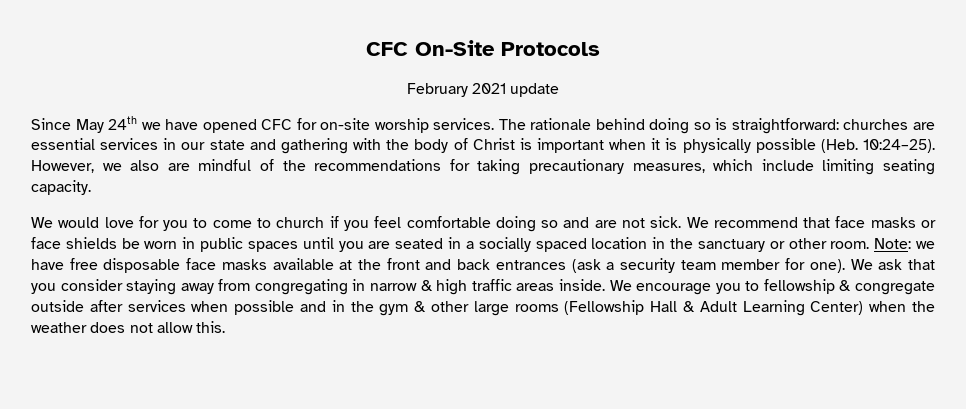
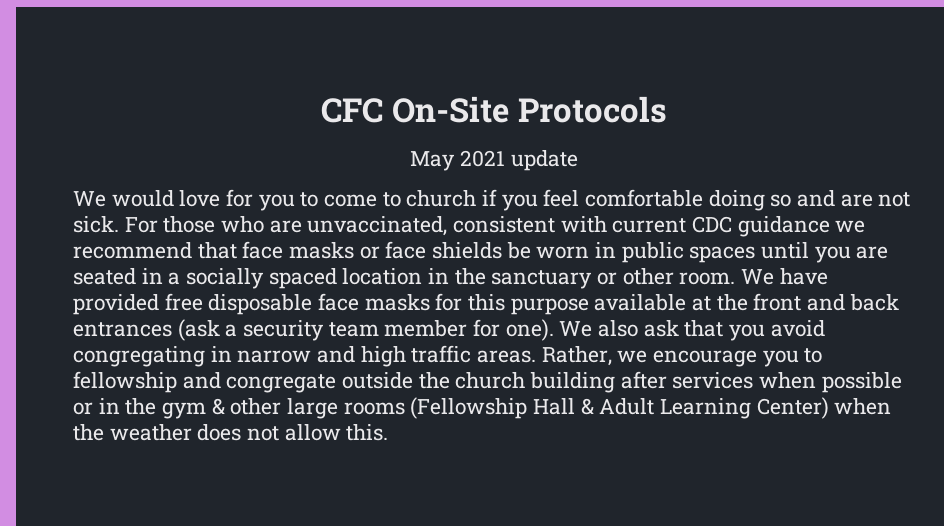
[406,83,468,97] February -> [410,151,456,171] May
[31,116,935,134] [31,138,935,154] [31,159,936,175] [31,180,91,195] // Since May 24th we have opened CFC for on-site worship services. The rationale behind doing so is straightforward: churches are essential services in our state and gathering with the body of Christ is important when it is physically possible (Heb. 10:24–25). However, we also are mindful of the recommendations for taking precautionary measures, which include limiting seating capacity. -> (578, 160) none
[686,217,709,228] We -> [124,216,866,237] For those who are unvaccinated, consistent with current CDC guidance we
[874,238,936,249] [31,259,64,270] Note: we have -> [741,268,828,285] [73,294,159,315] We have provided
(267, 264) none -> [435,293,589,315] for this purpose
(873, 264) none -> [598,320,639,337] also
[60,279,251,295] consider staying away from -> [770,320,825,337] avoid
[420,280,433,291] & -> [317,346,356,363] and
[516,279,632,291] areas inside. We -> [477,346,648,366] areas. Rather, we
[839,280,852,291] & -> [182,372,221,389] and
(84, 306) none -> [418,372,616,393] the church building
[300,301,327,312] and -> [73,402,93,415] or

